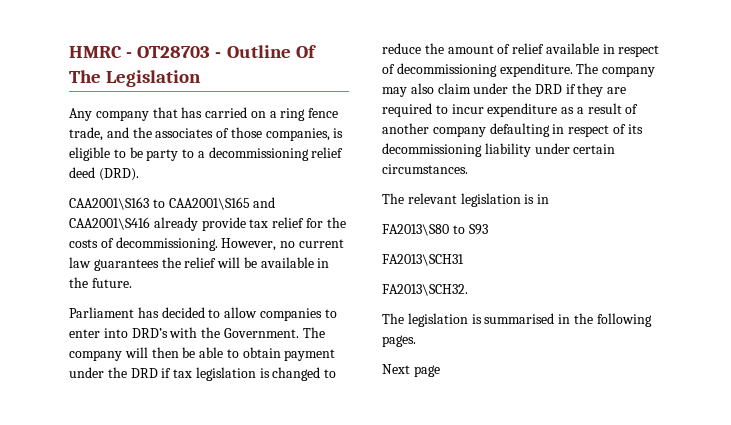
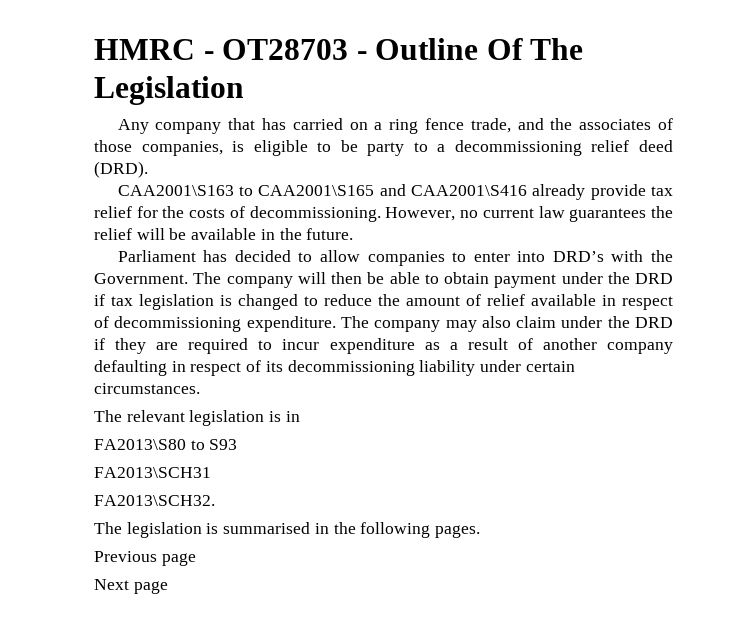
(416, 341) none -> [94,551,196,566] // Previous page

